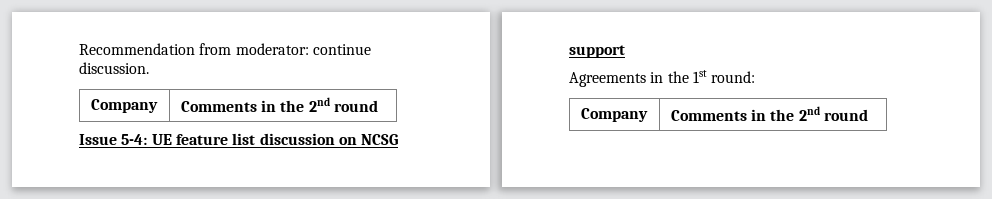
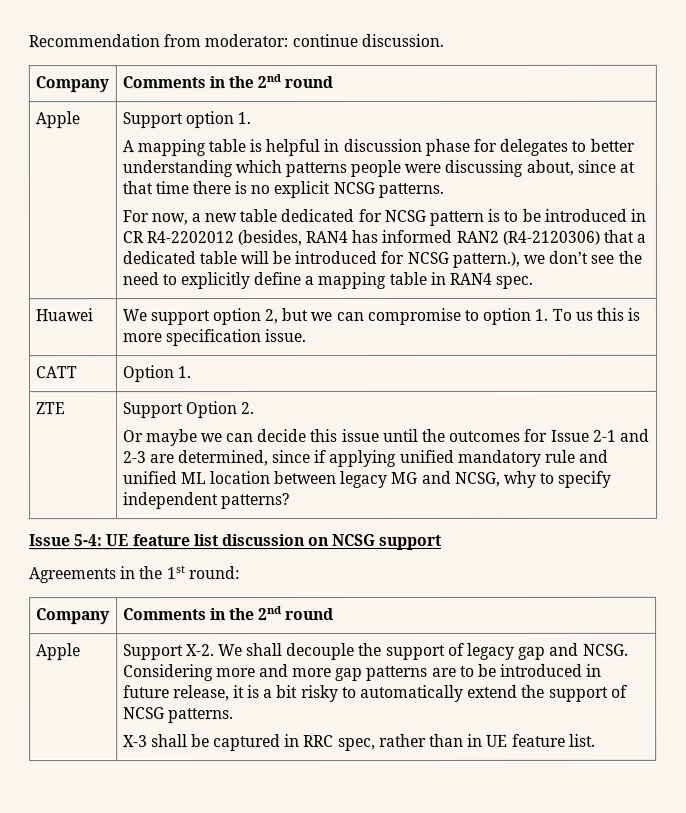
(379, 106) none -> [34,111,80,129] [121,111,251,129] [121,138,635,157] [121,159,636,178] [121,181,444,199] [121,208,646,226] [121,229,647,247] [121,250,642,268] [121,271,534,290] [34,308,93,322] [121,307,641,326] [121,329,306,347] [34,366,77,379] [121,365,191,383] [34,402,66,415] [121,401,255,419] [122,428,650,447] [122,449,610,468] [122,470,613,489] [122,492,290,510] // Apple | Support option 1. // A mapping table is helpful in discussion phase for delegates to better understanding which patterns people were discussing about, since at that time there is no explicit NCSG patterns. // For now, a new table dedicated for NCSG pattern is to be introduced in CR R4-2202012 (besides, RAN4 has informed RAN2 (R4-2120306) that a dedicated table will be introduced for NCSG pattern.), we don’t see the need to explicitly define a mapping table in RAN4 spec. // Huawei | We support option 2, but we can compromise to option 1. To us this is more specification issue. // CATT | Option 1. // ZTE | Support Option 2. // Or maybe we can decide this issue until the outcomes for Issue 2-1 and 2-3 are determined, since if applying unified mandatory rule and unified ML location between legacy MG and NCSG, why to specify independent patterns?
(869, 115) none -> [35,643,81,661] [122,642,629,661] [122,663,603,682] [122,684,628,703] [122,707,234,724] [122,733,596,752] // Apple | Support X-2. We shall decouple the support of legacy gap and NCSG. Considering more and more gap patterns are to be introduced in future release, it is a bit risky to automatically extend the support of NCSG patterns. // X-3 shall be captured in RRC spec, rather than in UE feature list.

